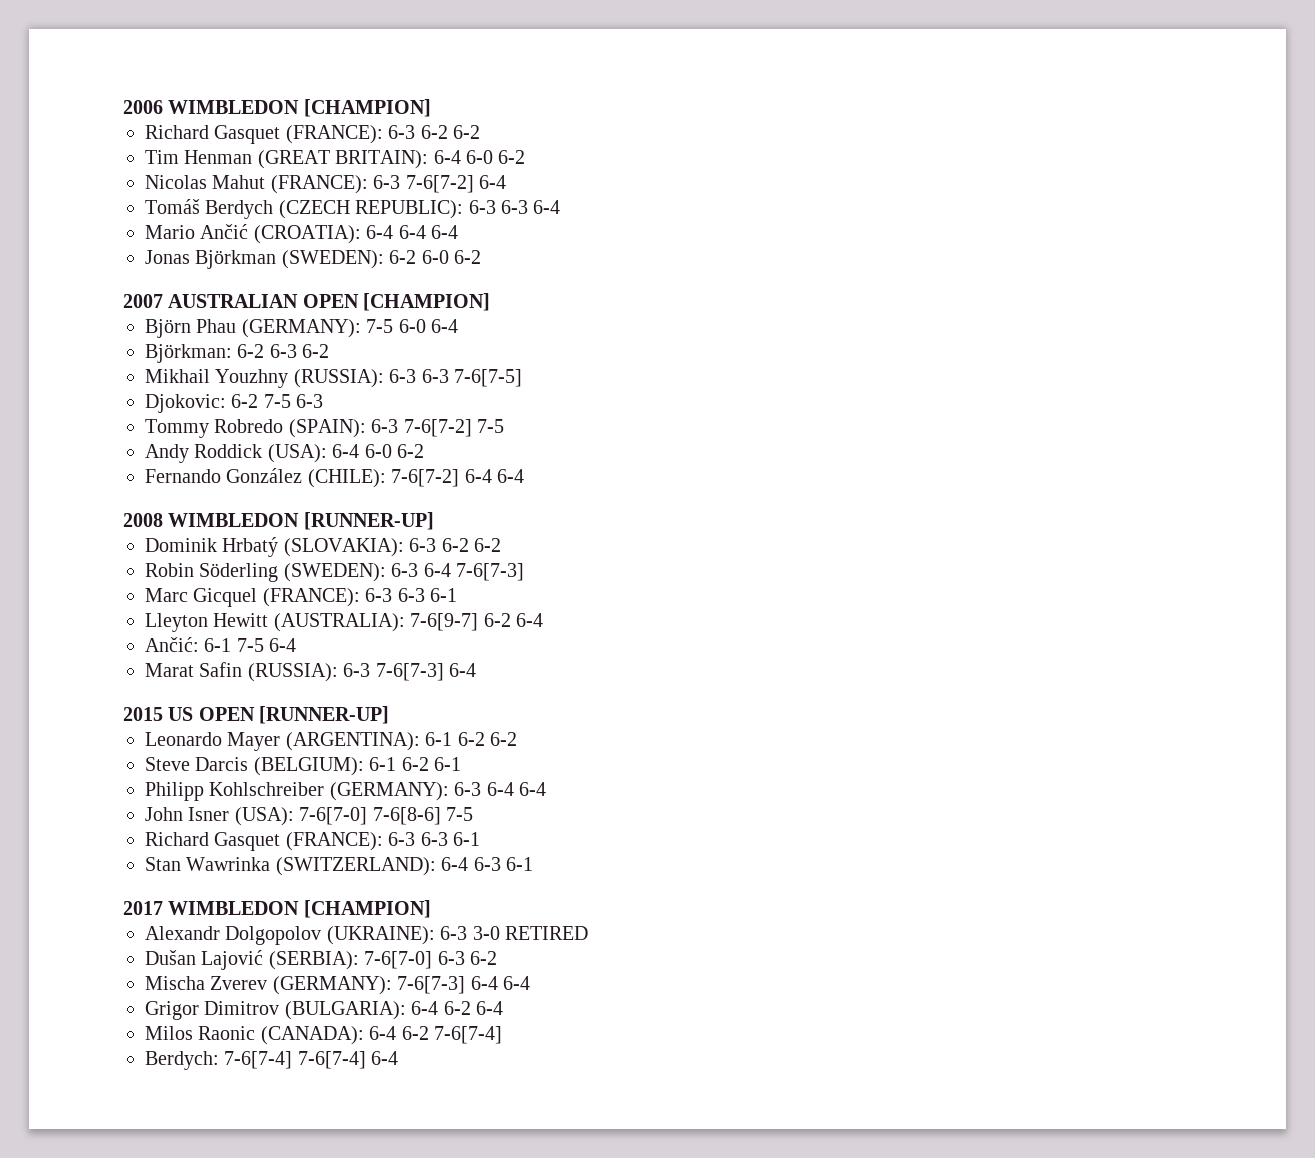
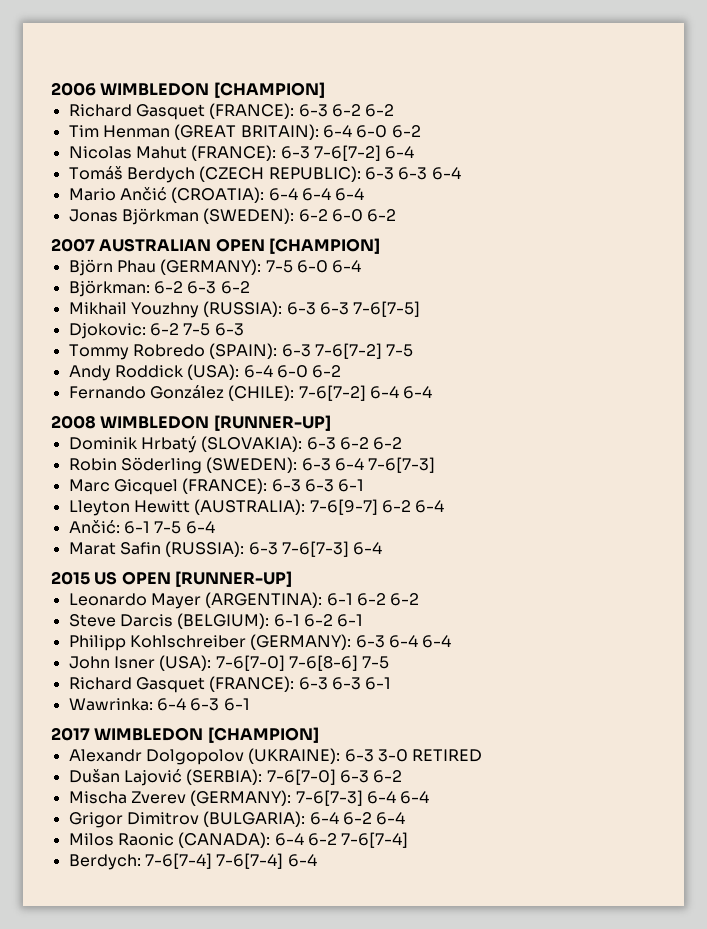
[145,857,436,876] Stan Wawrinka (SWITZERLAND): -> [68,698,153,711] Wawrinka:

